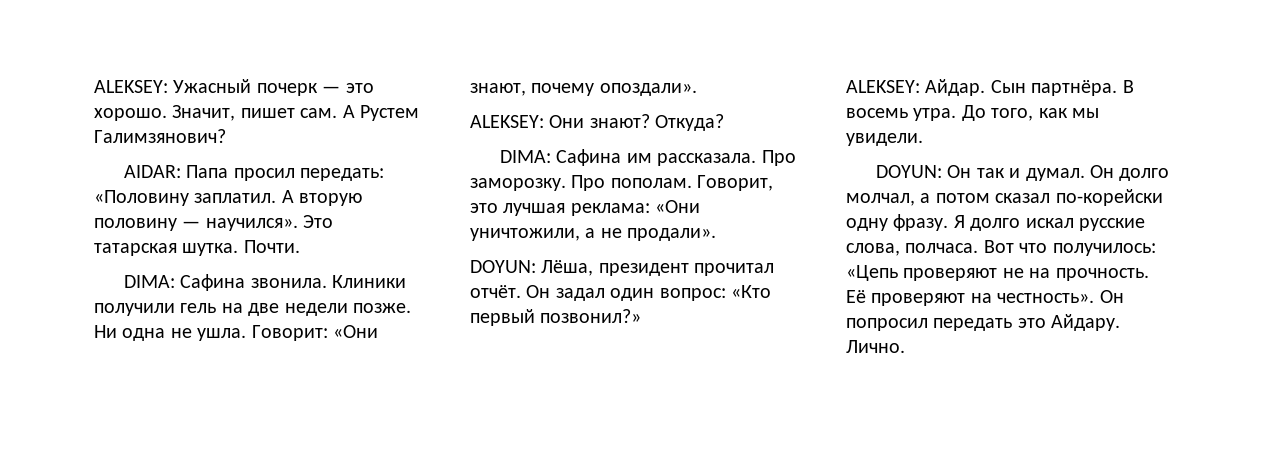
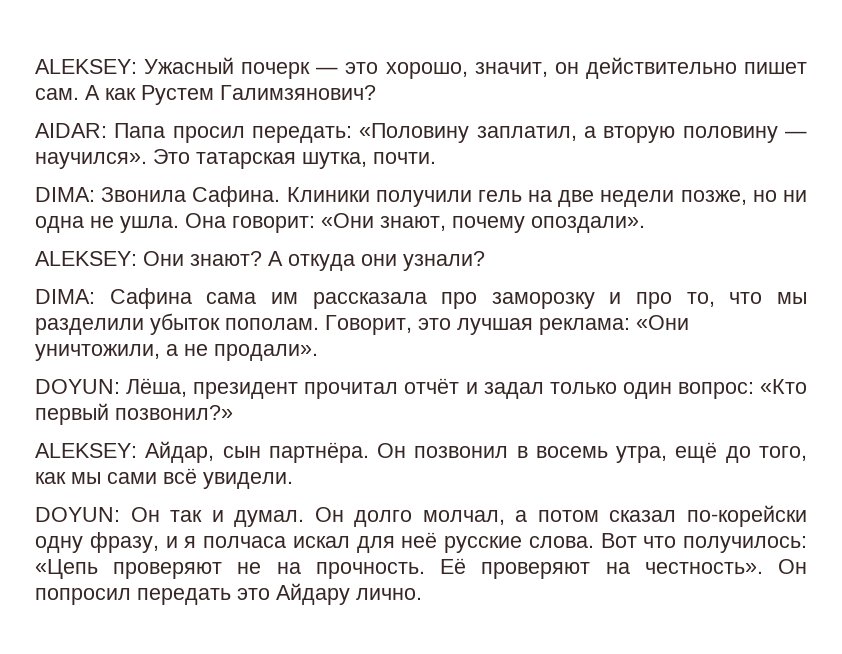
[94,105,236,121] хорошо. Значит, -> [385,57,737,79] хорошо, значит, он действительно
(355, 111) none -> [105,88,136,100] как
[194,190,294,203] заплатил. А -> [476,126,596,141] заплатил, а
[182,240,300,256] [123,274,327,291] шутка. Почти. // DIMA: Сафина звонила. -> [302,152,436,169] [35,186,281,207] шутка, почти. // DIMA: Звонила Сафина.
[353,303,411,313] [94,325,117,338] позже. Ни -> [680,190,807,205] позже, но ни
[251,325,328,341] Говорит: -> [185,213,315,233] Она говорит:
[655,114,725,131] [499,149,796,166] [470,175,606,191] Откуда? // DIMA: Сафина им рассказала. Про заморозку. Про -> [268,251,485,271] [35,288,807,309] [35,313,220,335] А откуда они узнали? // DIMA: Сафина сама им рассказала про заморозку и про то, что мы разделили убыток
[470,285,605,301] отчёт. Он задал -> [404,378,617,399] отчёт и задал только
[925,79,1134,96] [846,105,986,121] Айдар. Сын партнёра. В восемь утра. До -> [145,441,751,463] Айдар, сын партнёра. Он позвонил в восемь утра, ещё до
(1099, 113) none -> [107,468,197,484] сами всё
[893,214,1145,231] [846,243,979,256] фразу. Я долго искал русские слова, полчаса. -> [89,532,594,553] фразу, и я полчаса искал для неё русские слова.
[1051,314,1121,331] [846,340,905,353] Айдару. Лично. -> [276,583,422,605] Айдару лично.

